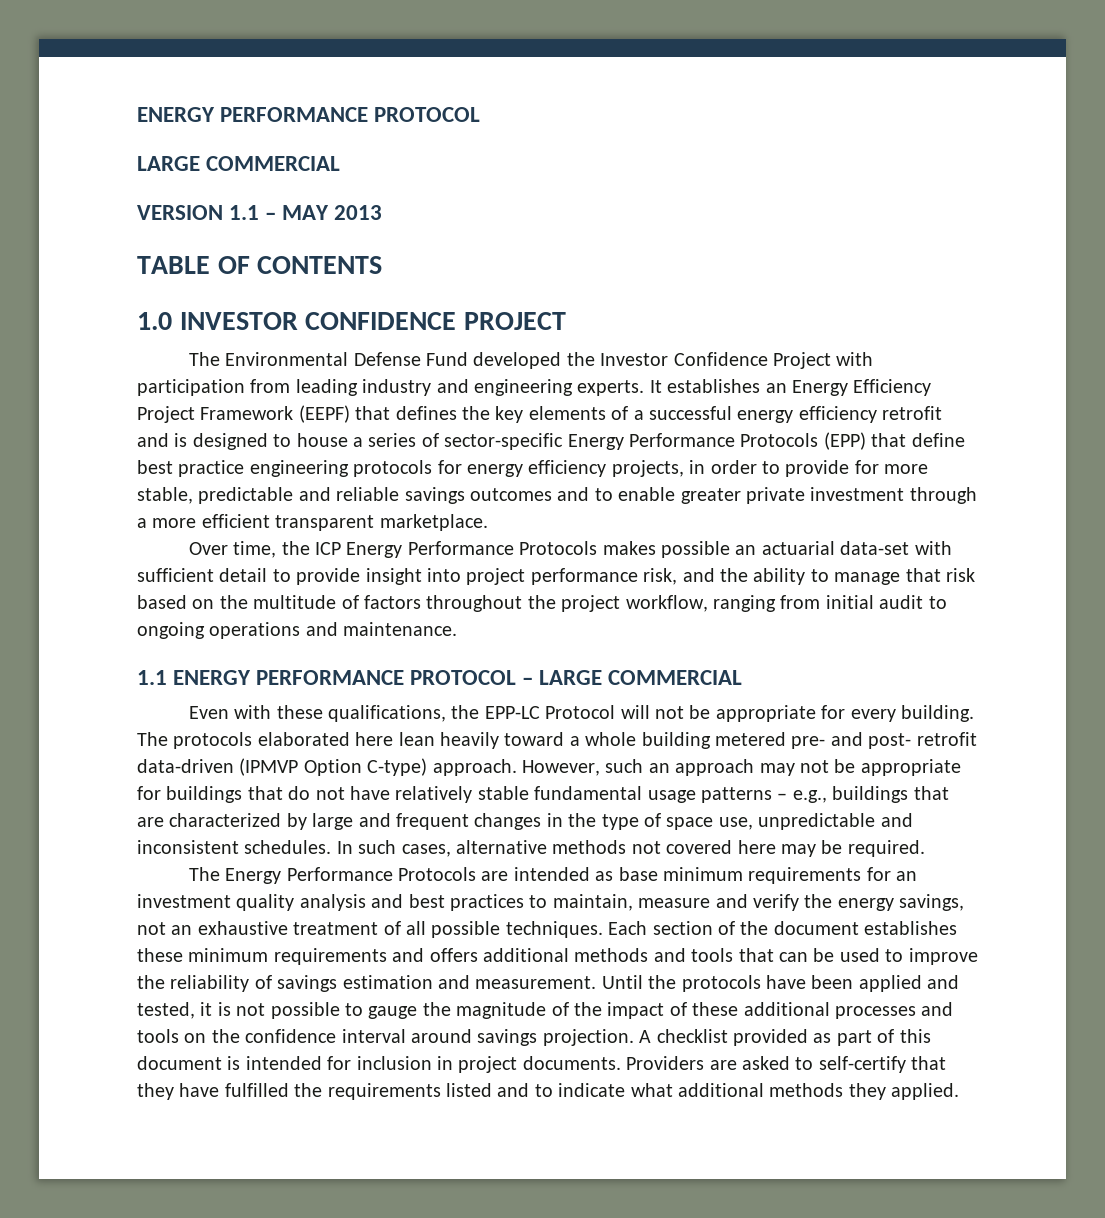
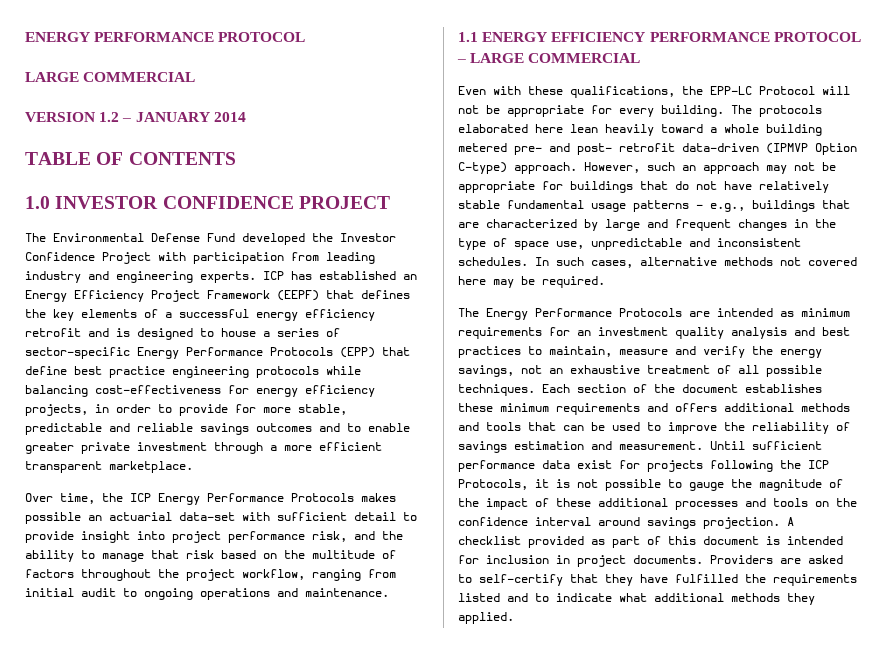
[229,205,383,220] 1.1 – MAY 2013 -> [99,112,246,122] 1.2 – JANUARY 2014
[649,379,761,393] It establishes -> [263,271,396,280] ICP has established
(433, 468) none -> [326,366,361,375] [25,385,221,397] while balancing cost-effectiveness
(252, 677) none -> [551,32,646,42] EFFICIENCY
[618,867,658,881] base -> (794, 314) none
[648,975,960,992] [137,1002,195,1019] the protocols have been applied and tested, -> [752,441,822,450] [458,460,829,472] [458,479,528,490] sufficient performance data exist for projects following the ICP Protocols,

